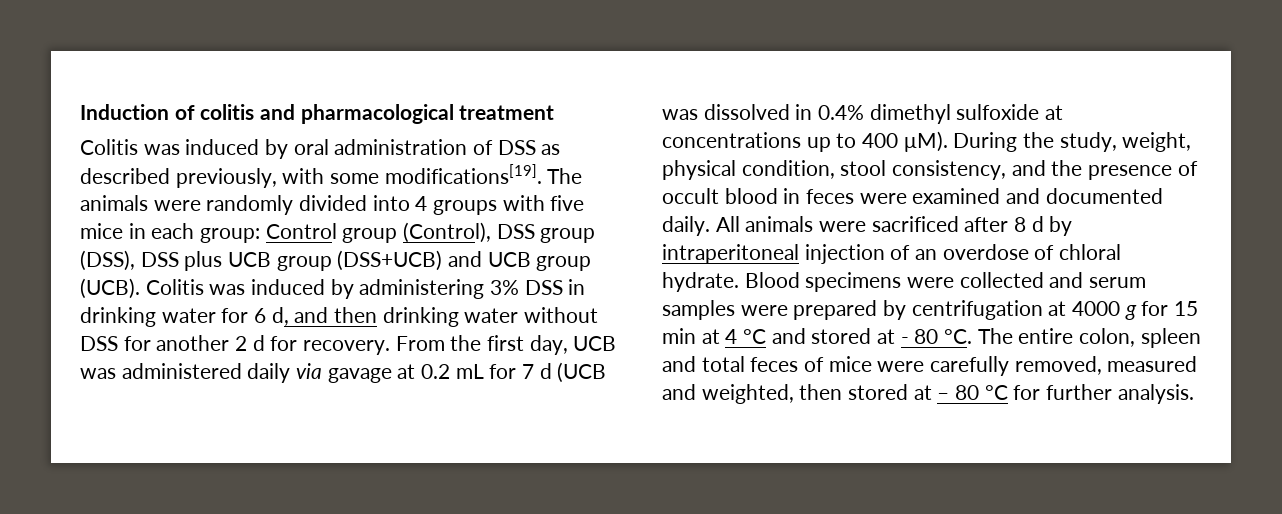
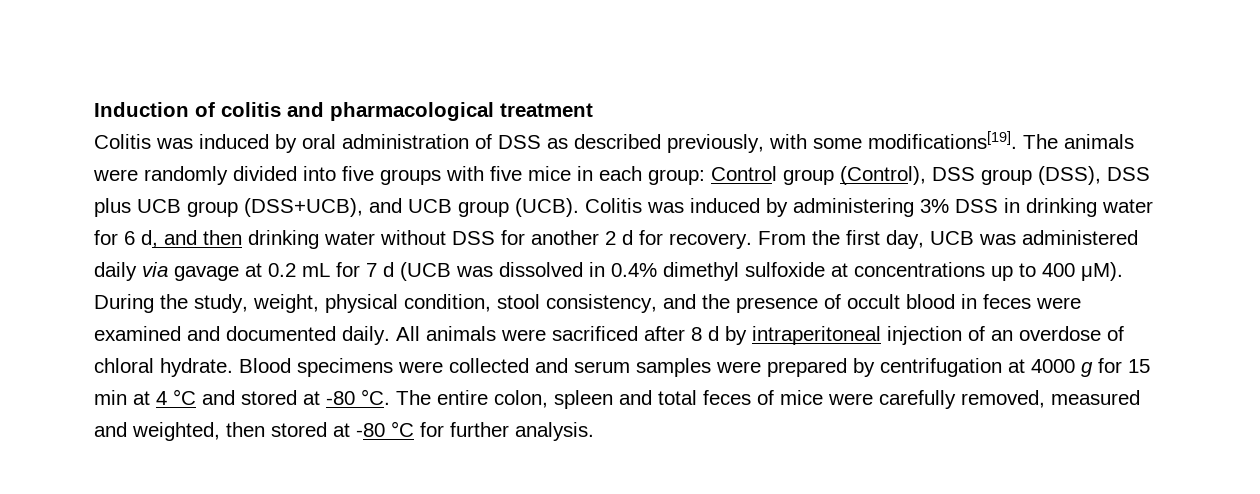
[415,196,428,211] 4 -> [342,166,374,181] five
[337,250,443,271] (DSS+UCB) -> [244,198,363,217] (DSS+UCB),
[900,329,939,344] - 80 -> [326,391,355,405] -80
[937,385,980,400] – 80 -> [356,423,385,437] -80

